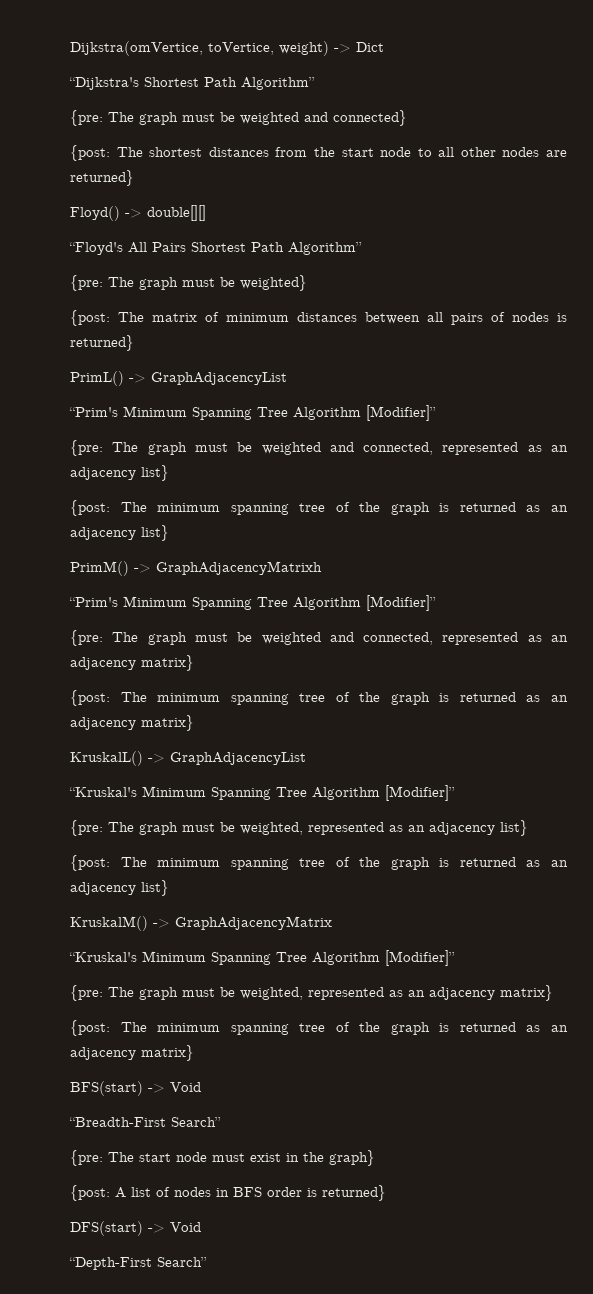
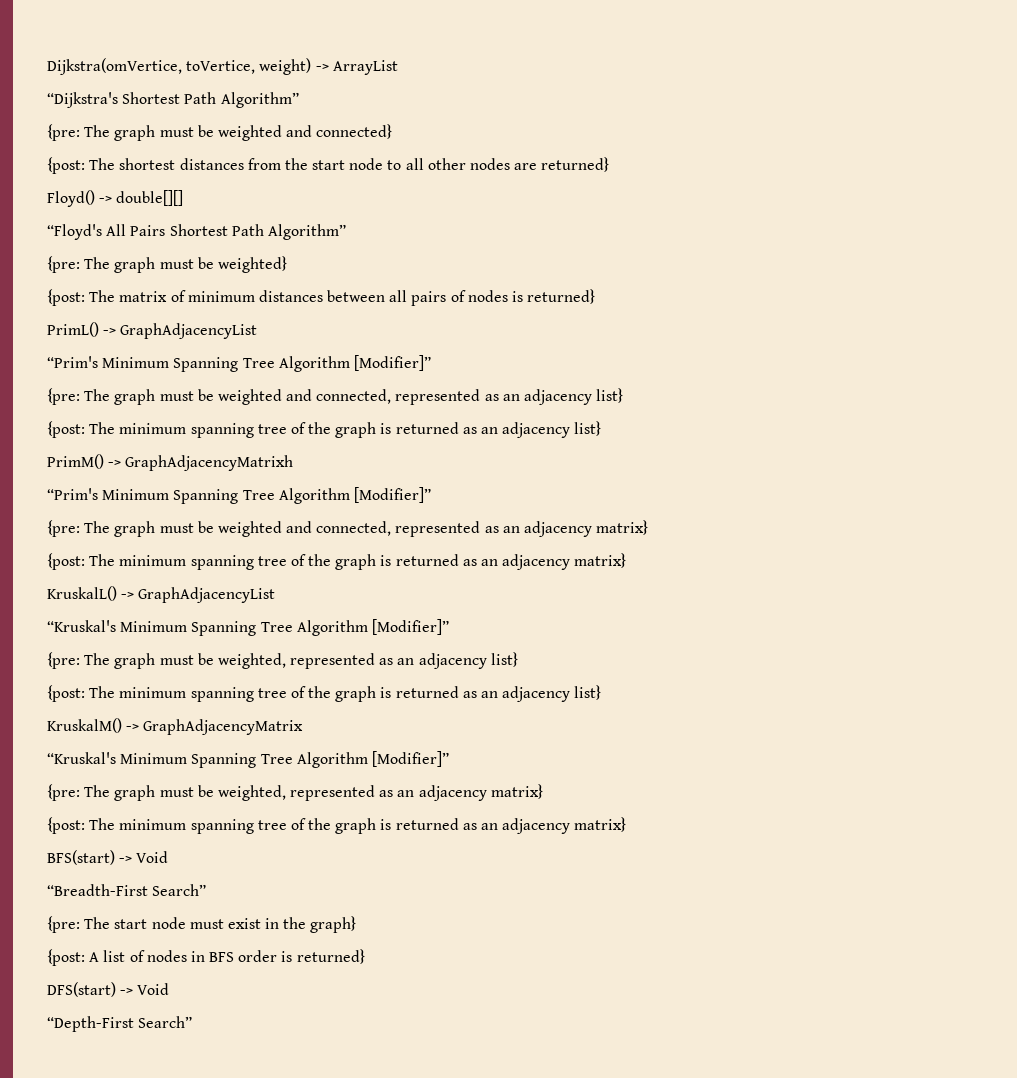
[356,42,384,52] Dict -> [332,60,398,75] ArrayList

